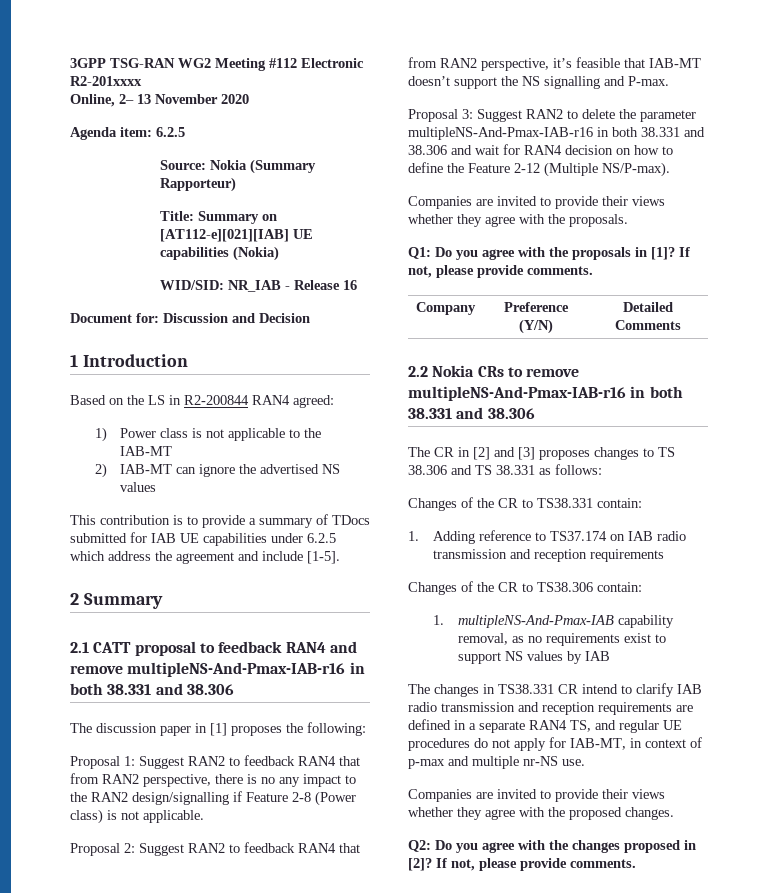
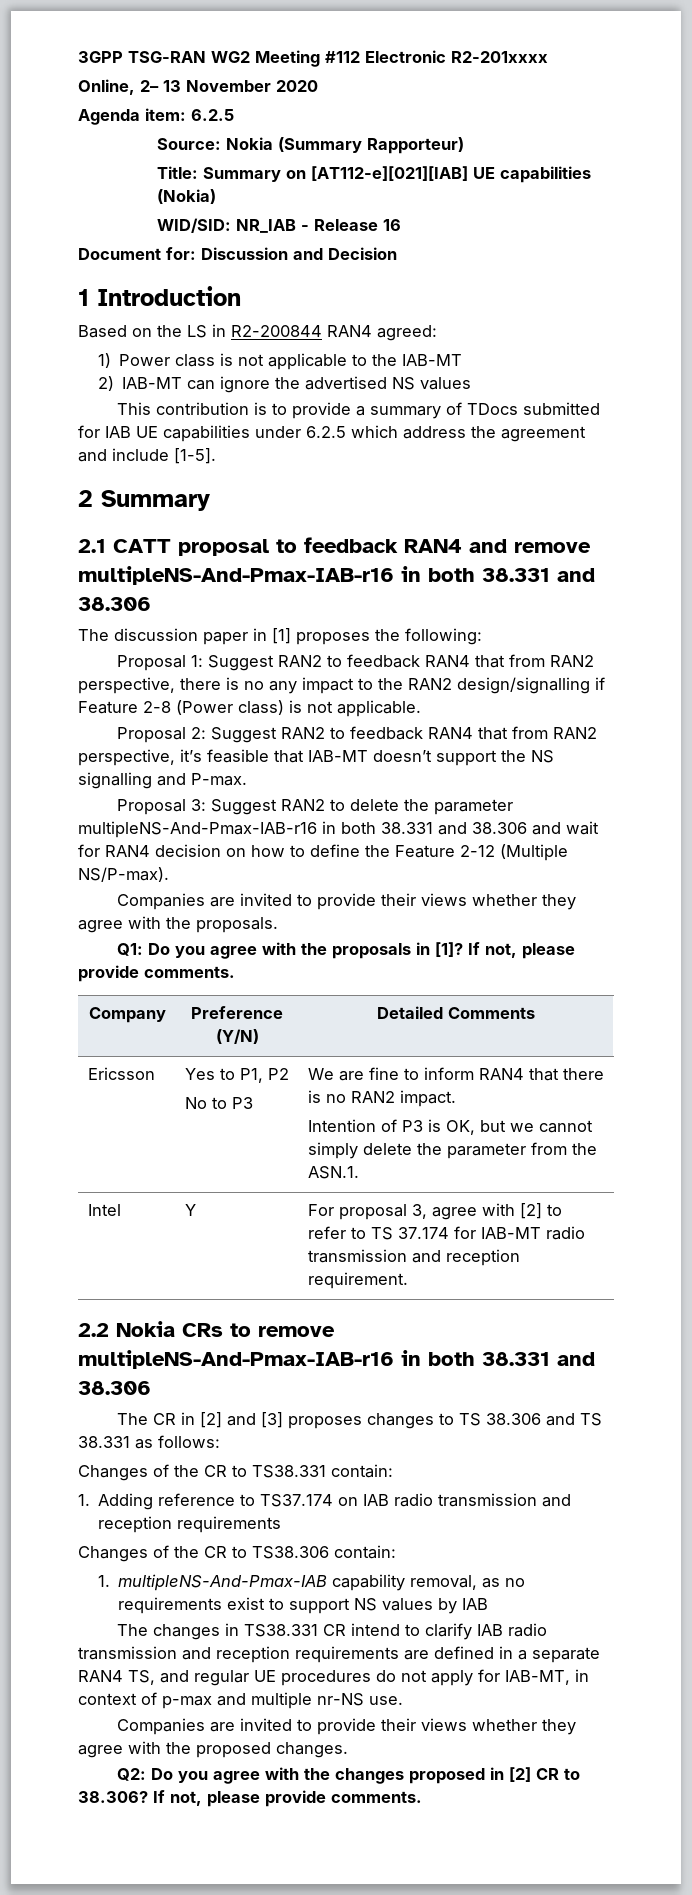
(681, 325) none -> [87,1067,155,1080] [184,1068,289,1083] [184,1097,253,1109] [307,1067,604,1081] [307,1090,456,1107] [307,1119,593,1135] [307,1142,597,1159] [307,1166,359,1179] [87,1204,121,1216] [184,1204,196,1216] [307,1203,562,1220] [307,1226,585,1240] [307,1249,520,1266] [307,1272,408,1289] // Ericsson | Yes to P1, P2 // No to P3 | We are fine to inform RAN4 that there is no RAN2 impact. // Intention of P3 is OK, but we cannot simply delete the parameter from the ASN.1. // Intel | Y | For proposal 3, agree with [2] to refer to TS 37.174 for IAB-MT radio transmission and reception requirement.
[408,858,432,871] [2]? -> [509,1767,581,1782] [78,1791,148,1803] [2] CR to 38.306?

